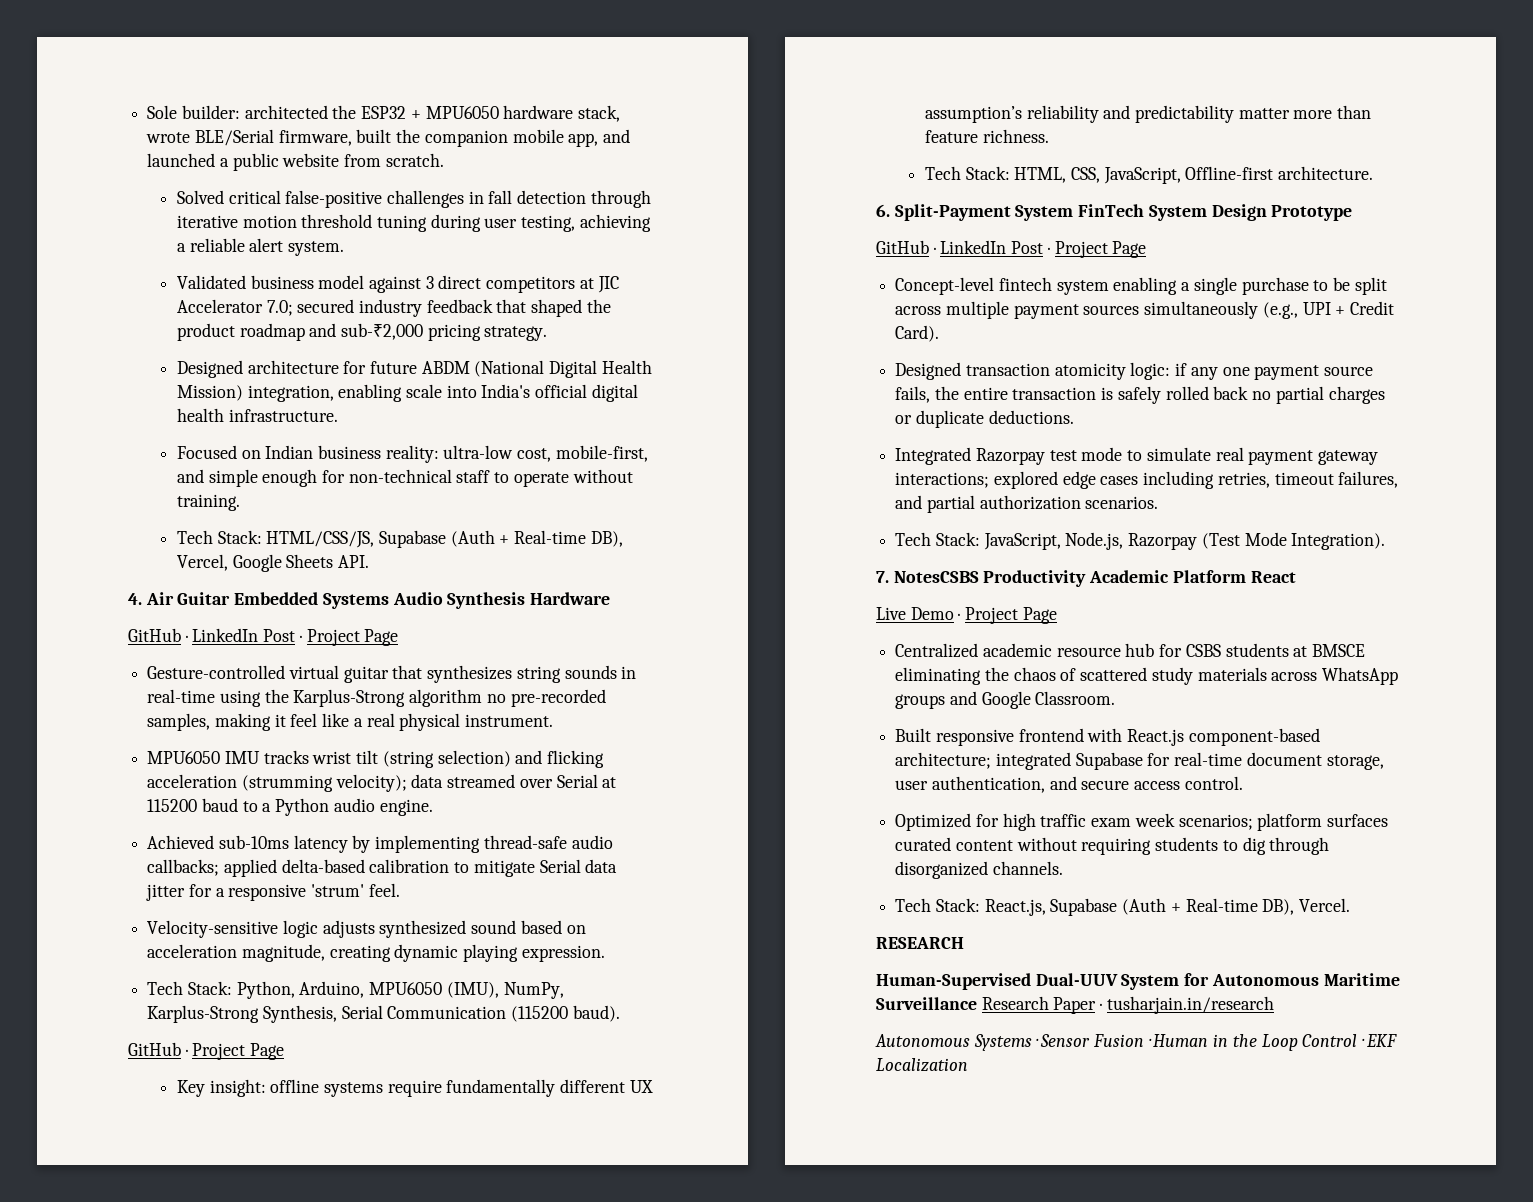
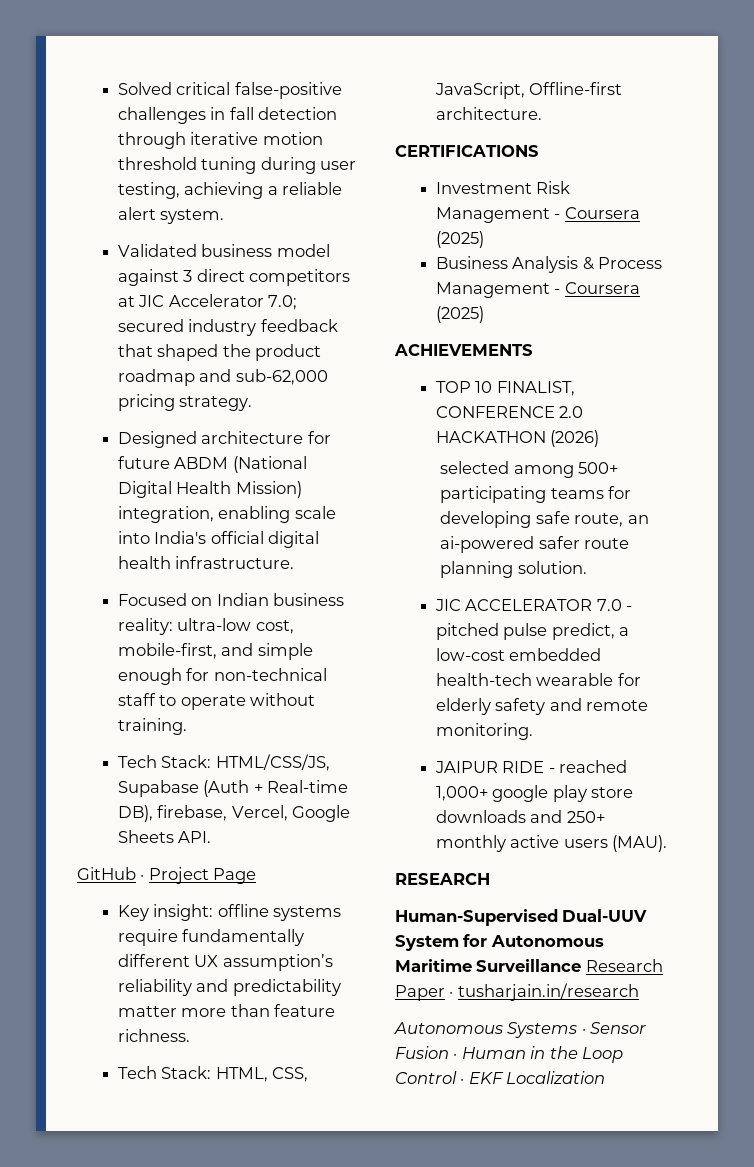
[147,105,621,122] [146,129,631,147] [147,153,444,171] Sole builder: architected the ESP32 + MPU6050 hardware stack, wrote BLE/Serial firmware, built the companion mobile app, and launched a public website from scratch. // -> (117, 88) none
[340,323,423,340] sub-₹2,000 -> [235,369,328,385] sub-62,000
(623, 539) none -> [157,805,228,821] firebase,
[128,592,611,609] [128,628,399,646] [147,665,637,683] [147,689,606,707] [147,713,554,731] [147,750,605,768] [147,774,617,792] [147,798,433,816] [147,835,613,853] [147,859,618,877] [146,883,400,901] [147,920,586,938] [147,944,605,962] [147,981,564,999] [147,1005,620,1023] // 4. Air Guitar Embedded Systems Audio Synthesis Hardware // GitHub · LinkedIn Post · Project Page // Gesture-controlled virtual guitar that synthesizes string sounds in real-time using the Karplus-Strong algorithm no pre-recorded samples, making it feel like a real physical instrument. // MPU6050 IMU tracks wrist tilt (string selection) and flicking acceleration (strumming velocity); data streamed over Serial at 115200 baud to a Python audio engine. // Achieved sub-10ms latency by implementing thread-safe audio callbacks; applied delta-based calibration to mitigate Serial data jitter for a responsive 'strum' feel. // Velocity-sensitive logic adjusts synthesized sound based on acceleration magnitude, creating dynamic playing expression. // Tech Stack: Python, Arduino, MPU6050 (IMU), NumPy, Karplus-Strong Synthesis, Serial Communication (115200 baud). -> (212, 837) none
[876,204,1353,221] [876,240,1147,258] [895,277,1387,295] [895,301,1395,319] [895,325,940,342] [895,362,1374,380] [895,386,1385,404] [895,410,1074,428] [895,447,1379,465] [895,471,1399,489] [895,495,1159,513] [895,532,1386,550] [876,570,1296,587] [876,607,1057,624] [895,643,1366,658] [895,667,1399,685] [895,691,1116,709] [895,728,1320,746] [895,752,1384,770] [895,776,1243,793] [895,813,1389,831] [895,837,1330,855] [895,861,1063,879] [895,898,1351,916] 6. Split-Payment System FinTech System Design Prototype // GitHub · LinkedIn Post · Project Page // Concept-level fintech system enabling a single purchase to be split across multiple payment sources simultaneously (e.g., UPI + Credit Card). // Designed transaction atomicity logic: if any one payment source fails, the entire transaction is safely rolled back no partial charges or duplicate deductions. // Integrated Razorpay test mode to simulate real payment gateway interactions; explored edge cases including retries, timeout failures, and partial authorization scenarios. // Tech Stack: JavaScript, Node.js, Razorpay (Test Mode Integration). // 7. NotesCSBS Productivity Academic Platform React // Live Demo · Project Page // Centralized academic resource hub for CSBS students at BMSCE eliminating the chaos of scattered study materials across WhatsApp groups and Google Classroom. // Built responsive frontend with React.js component-based architecture; integrated Supabase for real-time document storage, user authentication, and secure access control. // Optimized for high traffic exam week scenarios; platform surfaces curated content without requiring students to dig through disorganized channels. // Tech Stack: React.js, Supabase (Auth + Real-time DB), Vercel. -> [395,145,539,157] [435,181,571,194] [435,207,640,223] [435,231,484,248] [435,256,663,273] [435,282,640,298] [435,306,484,323] [394,344,533,356] [435,381,575,396] [435,406,584,418] [435,430,600,447] [440,461,619,478] [440,486,632,503] [440,511,649,528] [440,536,630,553] [440,561,587,578] [434,599,633,611] [435,623,630,640] [435,648,602,661] [435,673,641,686] [435,698,649,715] [435,723,533,740] [434,760,628,773] [435,785,634,802] [435,810,605,823] [435,835,668,852] CERTIFICATIONS // Investment Risk Management - Coursera (2025) // Business Analysis & Process Management - Coursera (2025) // ACHIEVEMENTS // TOP 10 FINALIST, CONFERENCE 2.0 HACKATHON (2026) // selected among 500+ participating teams for developing safe route, an ai-powered safer route planning solution. // JIC ACCELERATOR 7.0 - pitched pulse predict, a low-cost embedded health-tech wearable for elderly safety and remote monitoring. // JAIPUR RIDE - reached 1,000+ google play store downloads and 250+ monthly active users (MAU).

